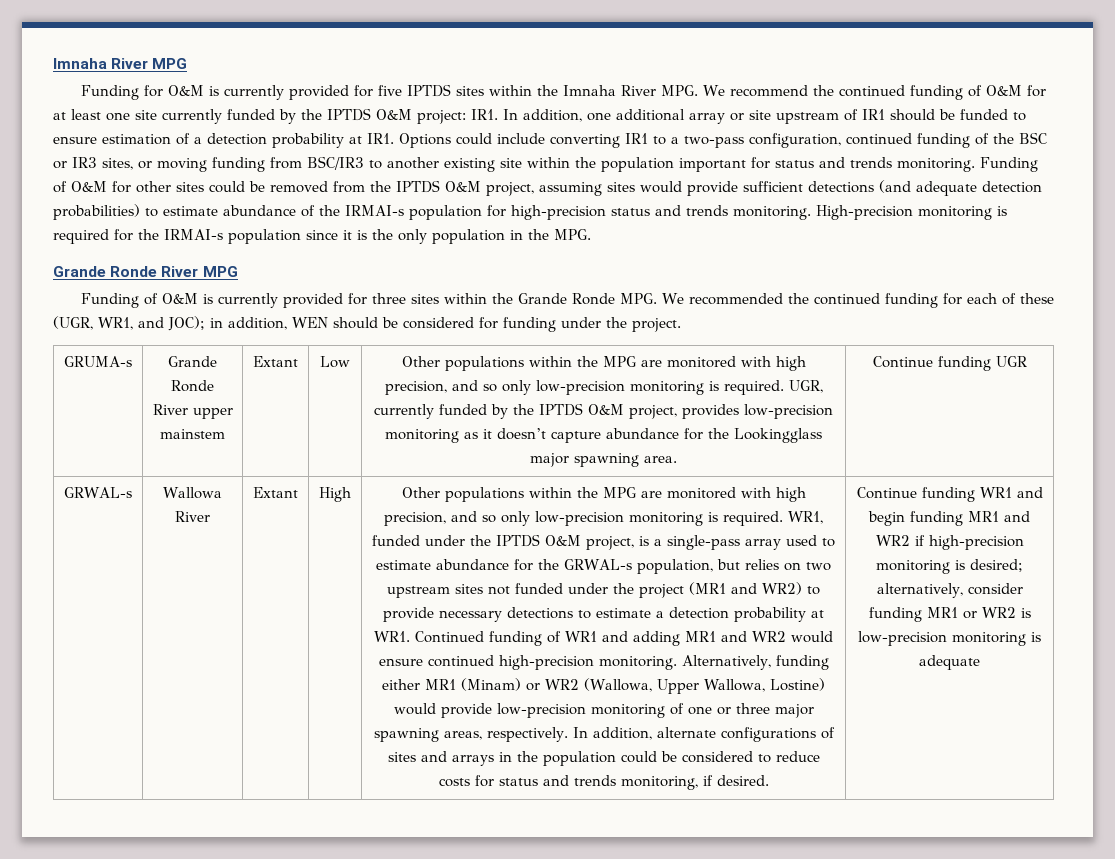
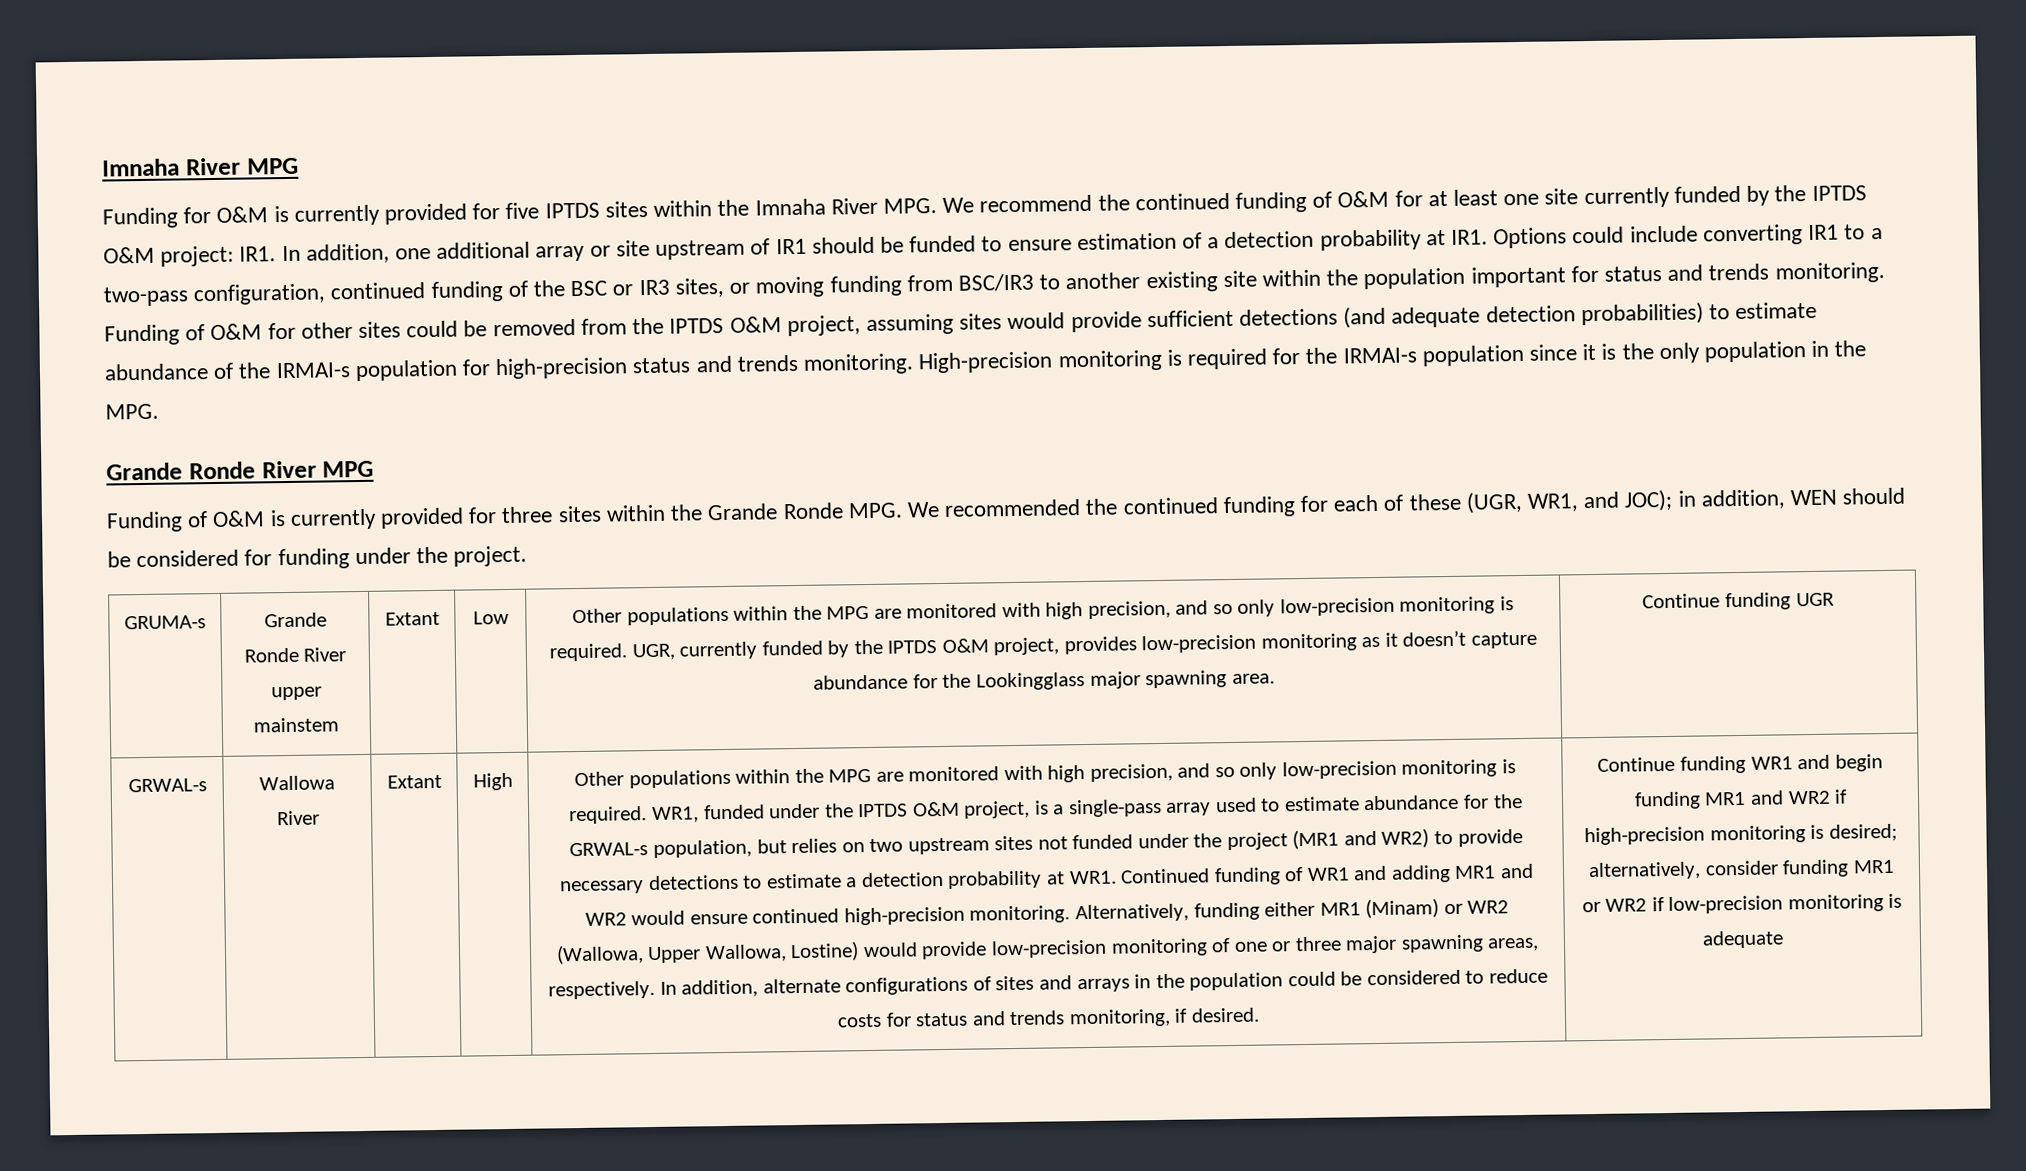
[1020,608,1031,618] is -> [1651,897,1665,912] if

